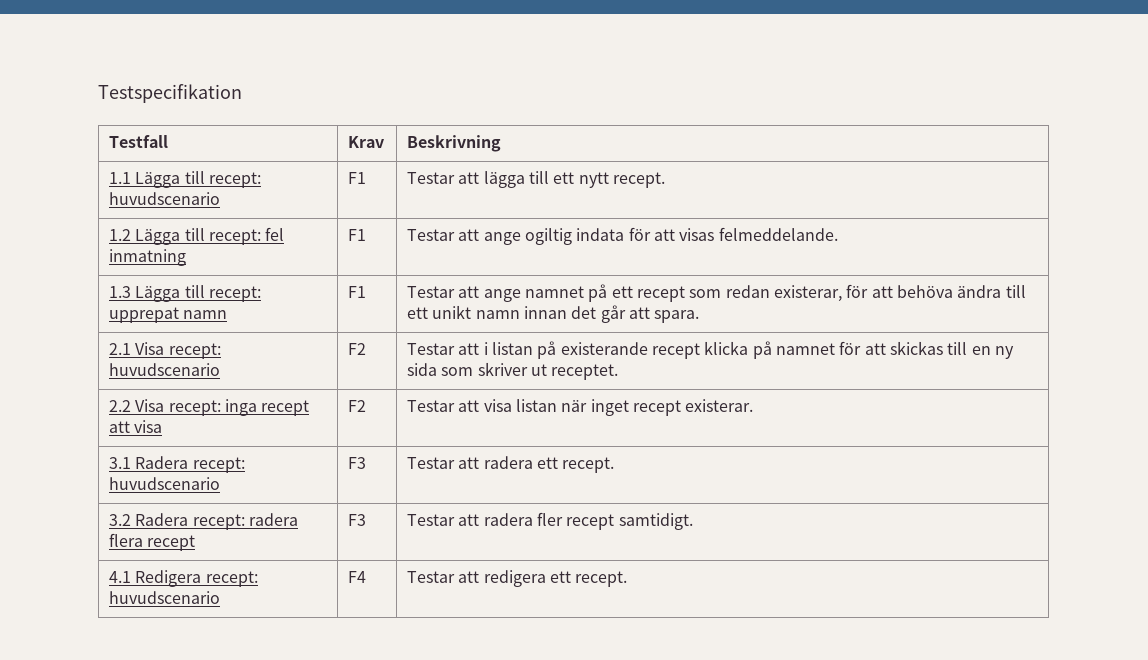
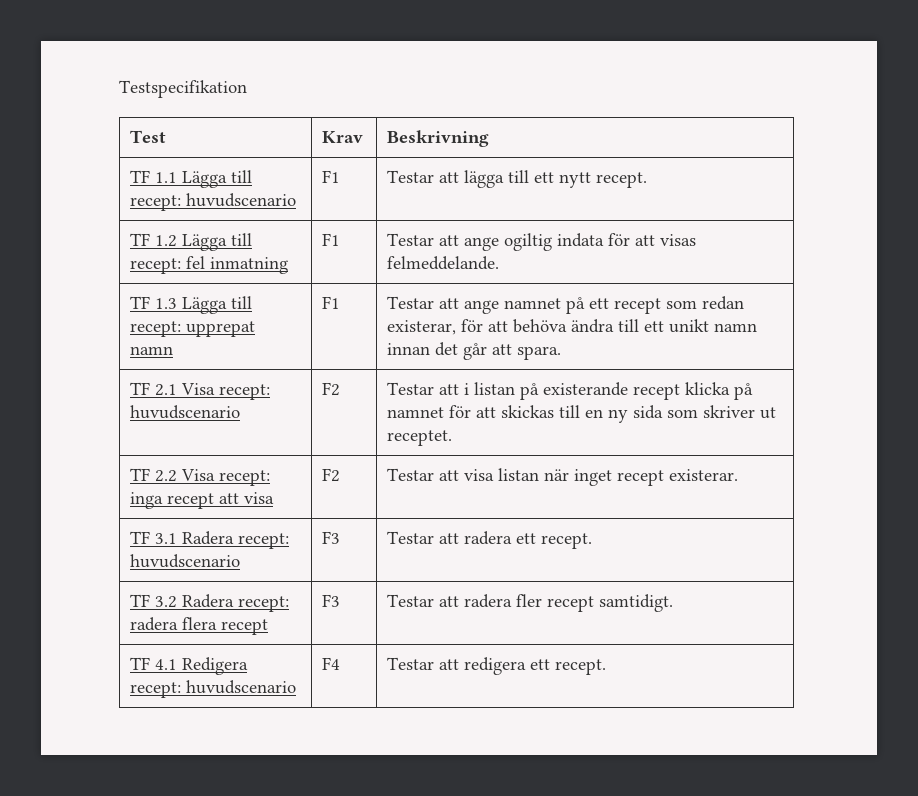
[109,135,169,148] Testfall -> [130,130,167,143] Test
(502, 143) none -> [130,170,151,183] TF
(665, 180) none -> [130,233,151,246] TF
(838, 234) none -> [130,296,151,309] TF
(700, 316) none -> [130,382,151,395] TF
(619, 372) none -> [130,468,151,481] TF
(754, 405) none -> [130,531,151,544] TF
(615, 465) none -> [130,594,151,607] TF
(693, 521) none -> [130,657,151,670] TF

